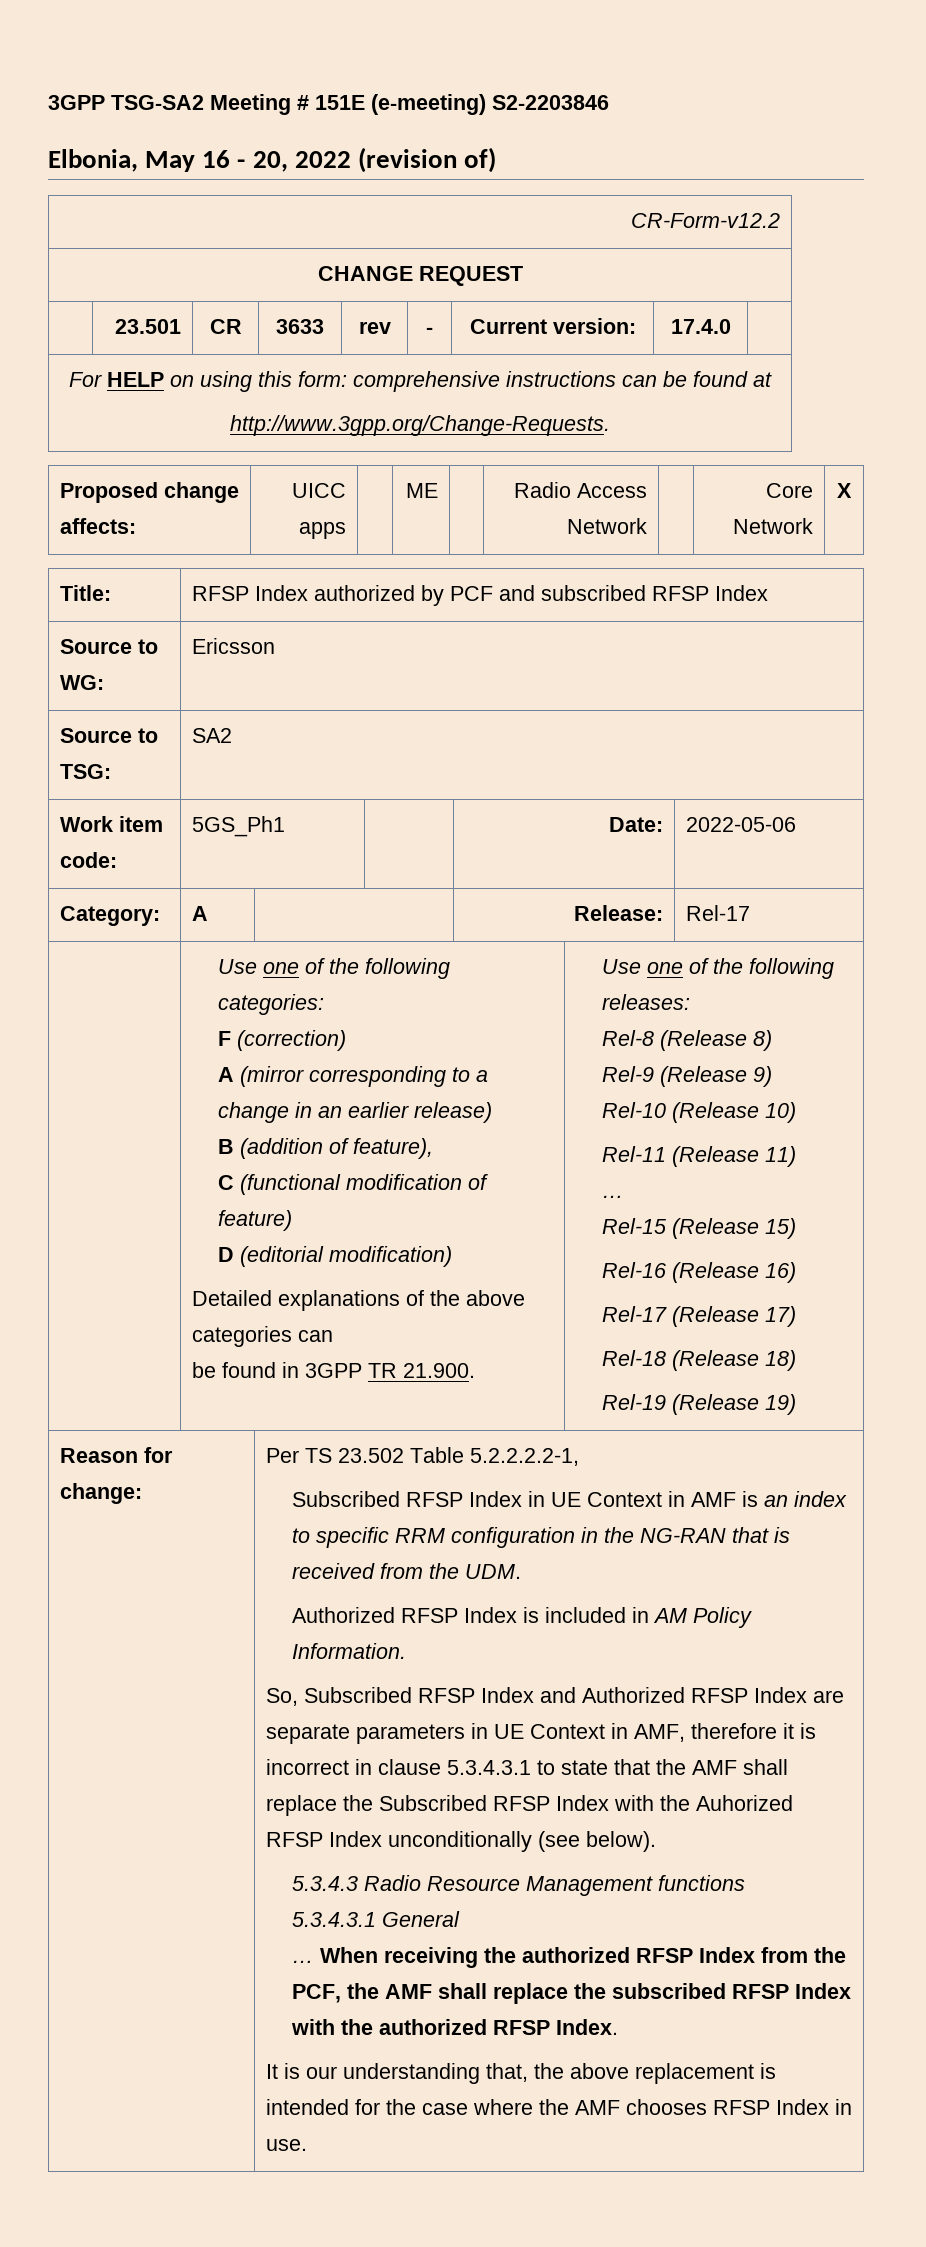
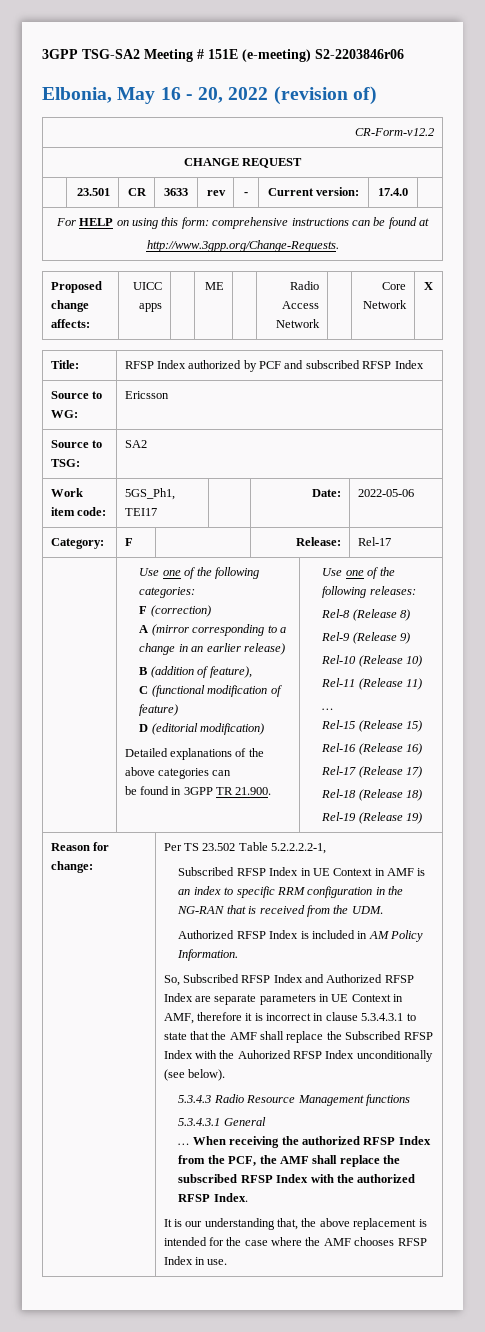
[492,95,609,110] S2-2203846 -> [315,49,404,59] S2-2203846r06
[191,816,285,837] 5GS_Ph1 -> [124,488,175,500] [124,508,157,516] 5GS_Ph1, TEI17
[191,906,208,921] A -> [124,538,133,546] F

